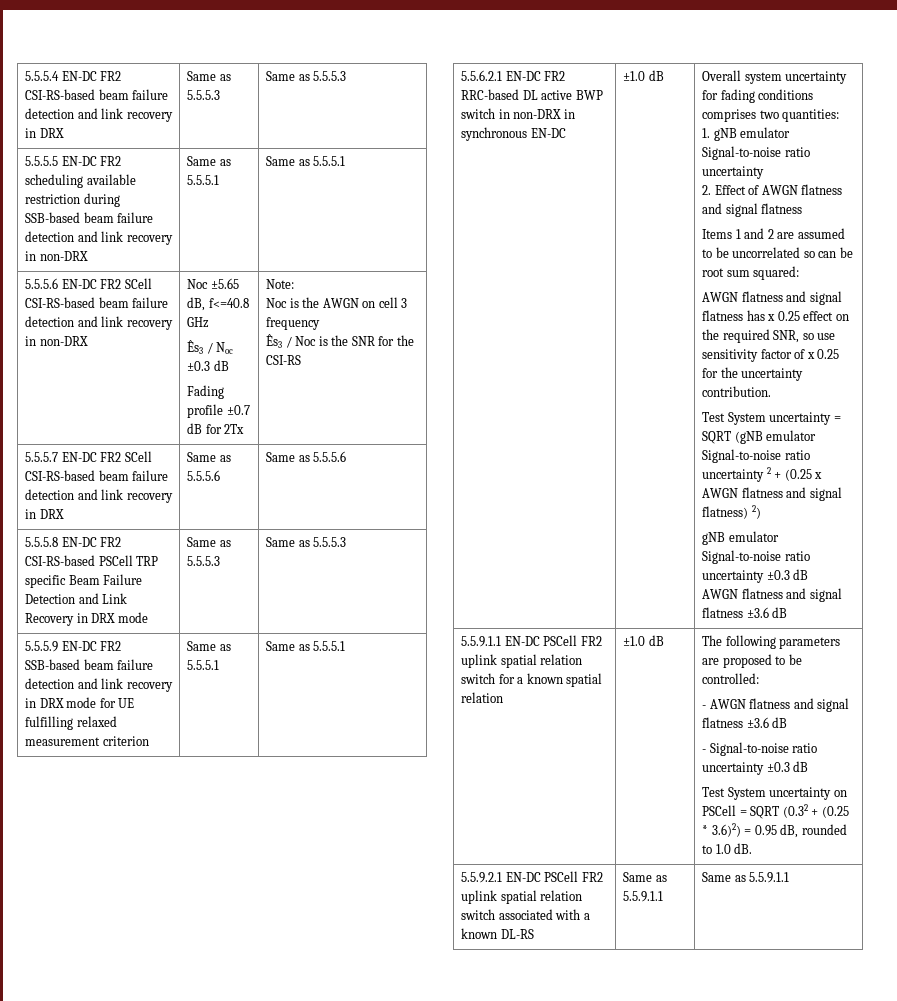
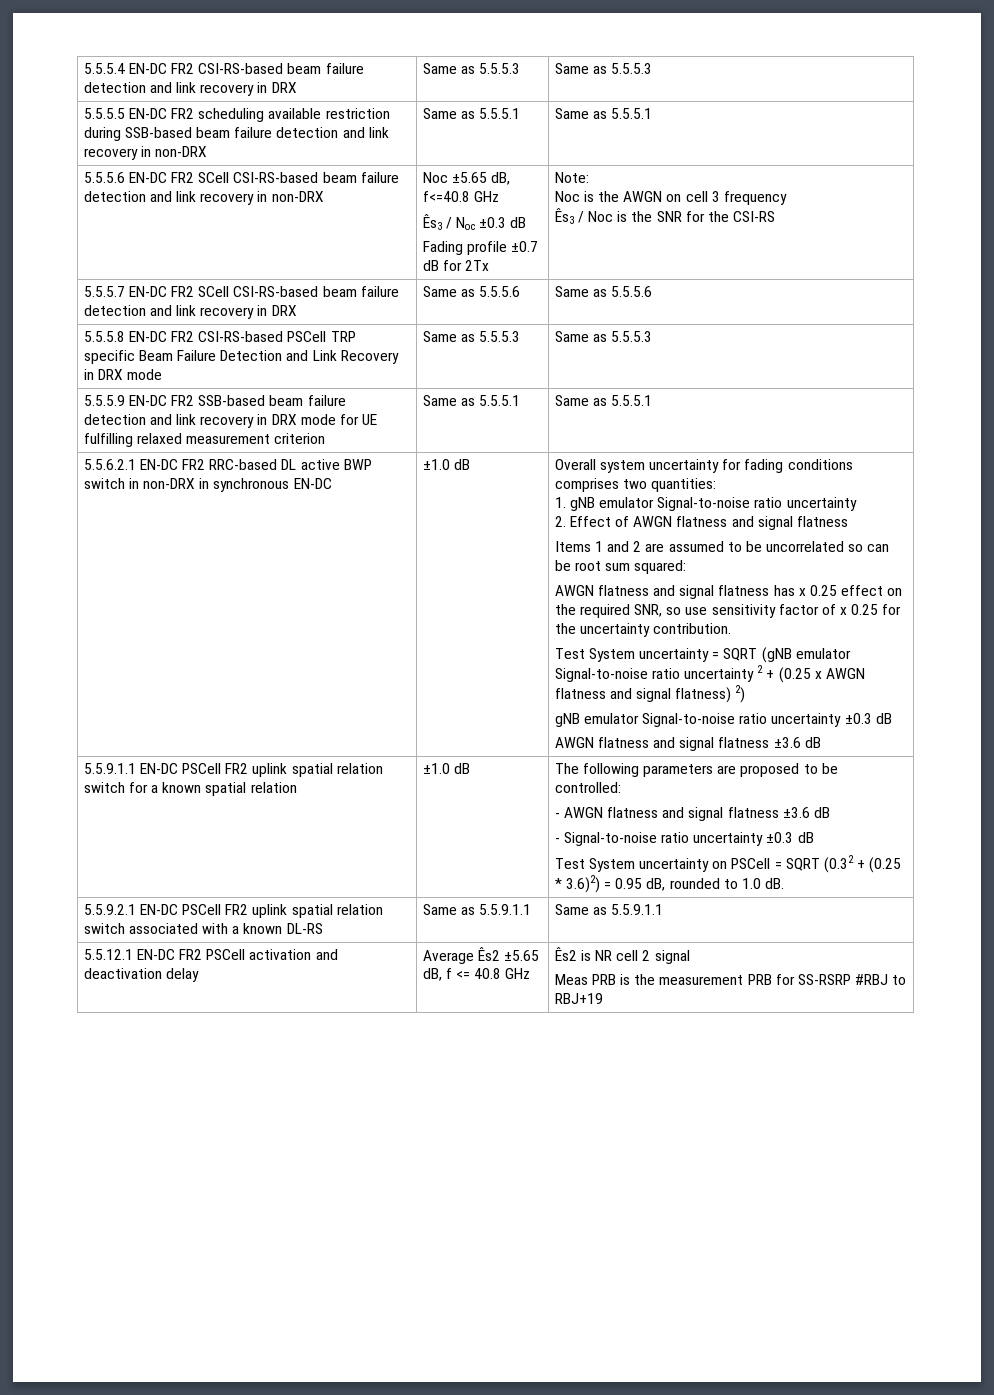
(790, 877) none -> [83,949,338,960] [83,968,199,982] [422,947,539,964] [422,968,531,981] [554,947,690,964] [554,974,907,985] [554,993,603,1004] // 5.5.12.1 EN-DC FR2 PSCell activation and deactivation delay | Average Ês2 ±5.65 dB, f <= 40.8 GHz | Ês2 is NR cell 2 signal // Meas PRB is the measurement PRB for SS-RSRP #RBJ to RBJ+19

